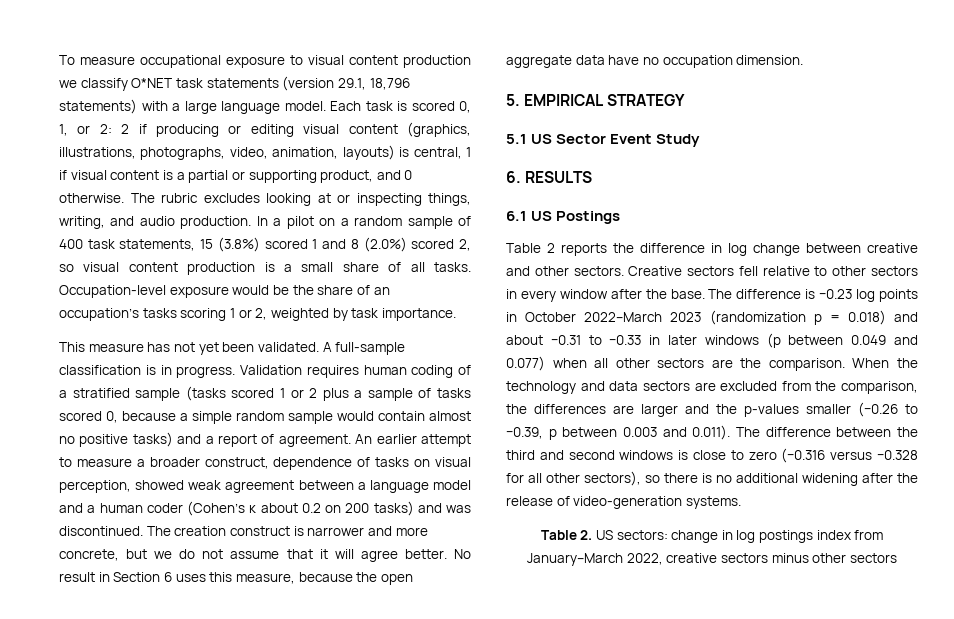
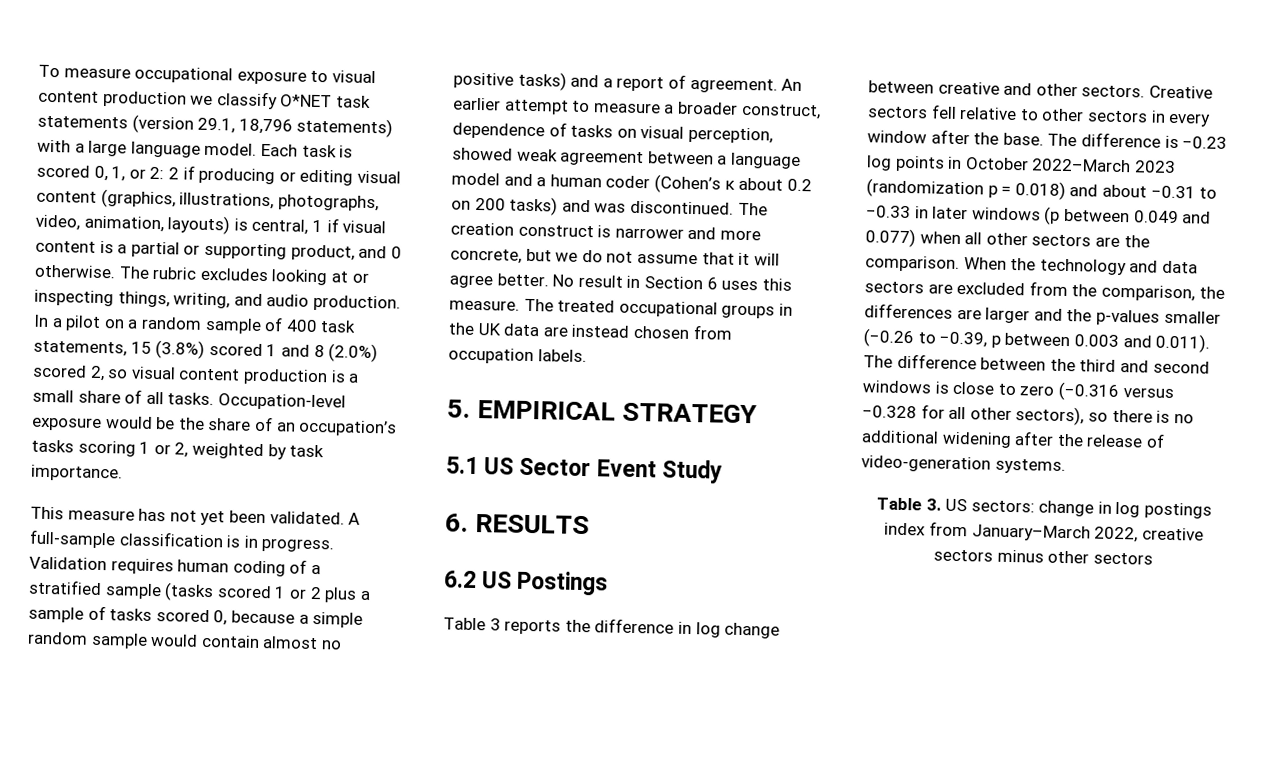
[235,572,413,585] [506,55,804,68] measure, because the open aggregate data have no occupation dimension. -> [449,298,793,319] [448,322,733,340] [448,347,587,365] measure. The treated occupational groups in the UK data are instead chosen from occupation labels.
[506,211,527,221] 6.1 -> [444,570,477,589] 6.2
[547,243,555,253] 2 -> [489,618,501,631] 3
[580,530,593,540] 2. -> [925,498,942,511] 3.

